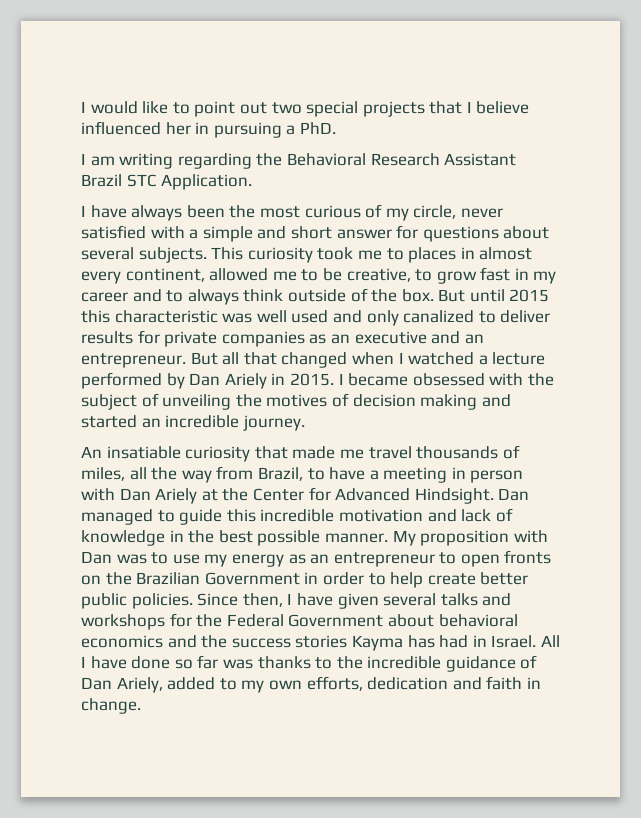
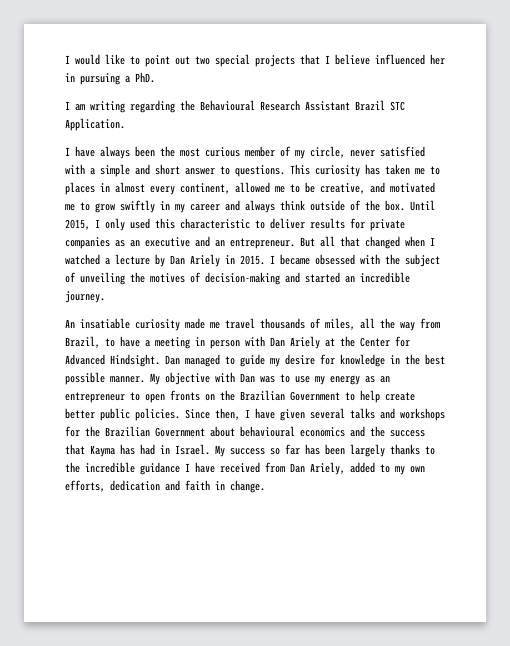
[286,153,366,166] Behavioral -> [200,100,255,111] Behavioural
(361, 211) none -> [245,146,275,157] member
[396,225,550,242] [81,247,354,263] for questions about several subjects. This curiosity took -> [220,164,410,177] to questions. This curiosity has taken
(411, 275) none -> [370,182,435,193] [65,204,75,211] and motivated me
[480,267,511,281] fast -> [120,200,155,213] swiftly
[166,290,184,302] to -> (240, 205) none
[438,289,550,302] [81,310,475,326] But until 2015 this characteristic was well used and only canalized -> [410,200,435,211] [65,218,250,231] Until 2015, I only used this characteristic
[81,372,162,389] performed -> (150, 259) none
[352,394,478,410] decision making -> [205,272,280,285] decision-making
[254,446,288,459] that -> (180, 325) none
[226,508,513,522] this incredible motivation and lack of -> [270,354,335,367] my desire for
[420,530,510,546] proposition -> [165,372,210,385] objective
[304,572,364,585] in order -> (340, 396) none
[226,614,284,627] Federal -> [105,426,150,437] Brazilian
[438,614,518,627] behavioral -> [240,426,295,437] behavioural
[295,635,348,648] stories -> [65,444,85,455] that
[540,635,560,647] [81,655,253,669] All I have done so far was -> [215,444,385,457] My success so far has been largely
[520,655,538,669] of -> [185,462,285,473] I have received from

